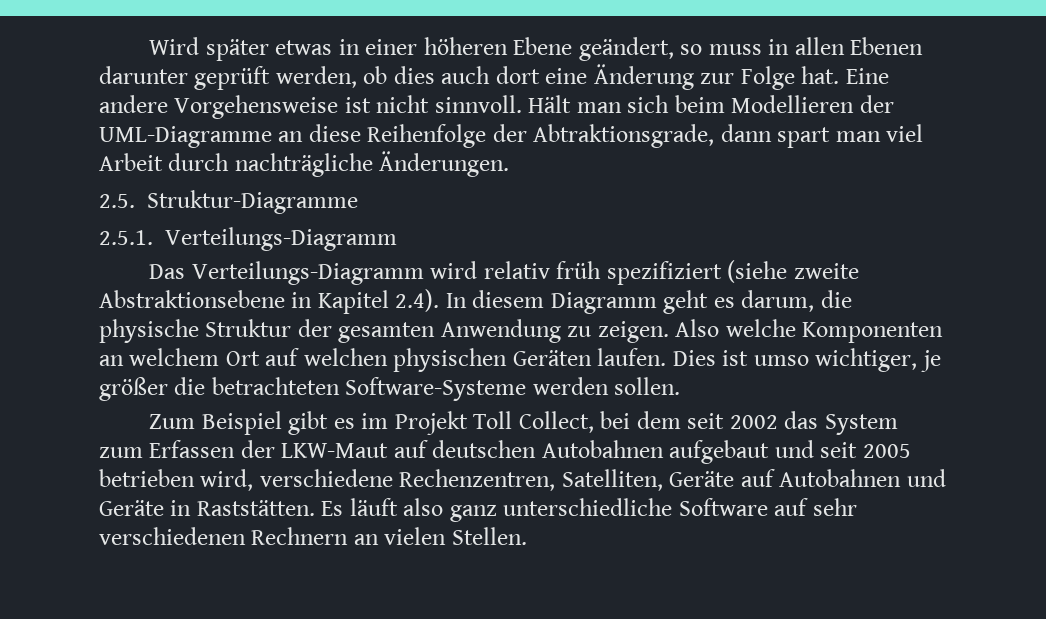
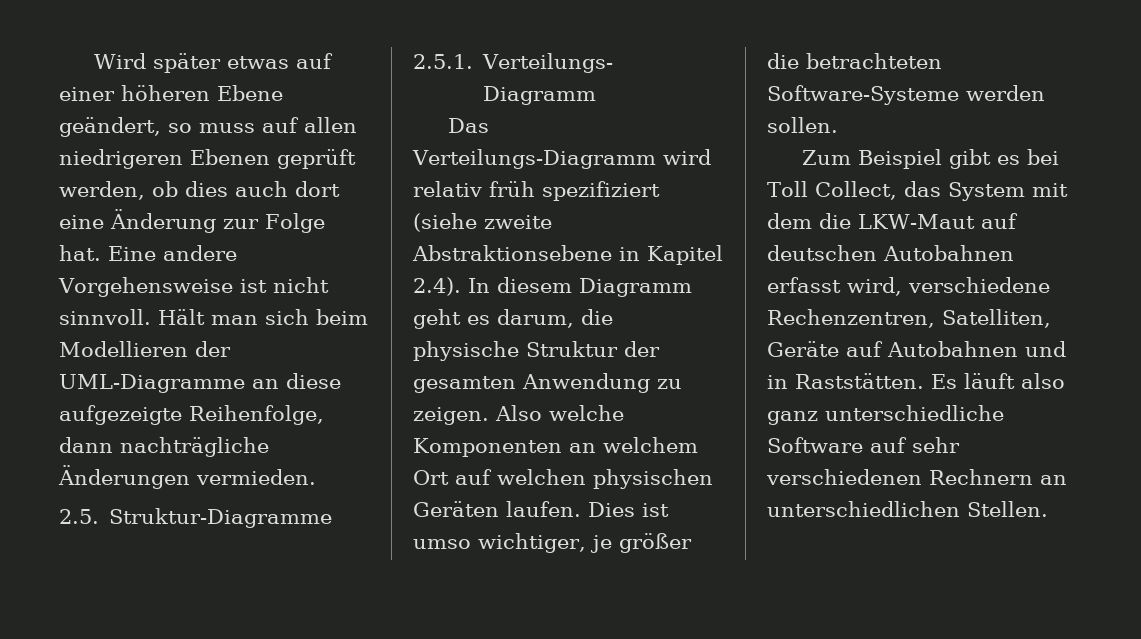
[338,39,360,55] in -> [296,53,334,69] auf
[768,37,924,55] [99,66,188,84] in allen Ebenen darunter -> [262,117,357,133] [59,149,270,169] auf allen niedrigeren Ebenen
[367,124,924,148] [99,151,510,177] Reihenfolge der Abtraktionsgrade, dann spart man viel Arbeit durch nachträgliche Änderungen. -> [59,405,324,425] [59,437,269,457] [58,465,316,489] aufgezeigte Reihenfolge, dann nachträgliche Änderungen vermieden.
[361,411,898,435] [99,440,911,464] [99,469,195,487] im Projekt Toll Collect, bei dem seit 2002 das System zum Erfassen der LKW-Maut auf deutschen Autobahnen aufgebaut und seit 2005 betrieben -> [1027,149,1060,165] [767,181,1068,201] [767,213,1018,229] [767,245,1014,261] [767,277,841,293] bei Toll Collect, das System mit dem die LKW-Maut auf deutschen Autobahnen erfasst
[99,500,164,516] Geräte -> (1066, 349) none
[384,527,447,545] vielen -> [767,501,960,517] unterschiedlichen

